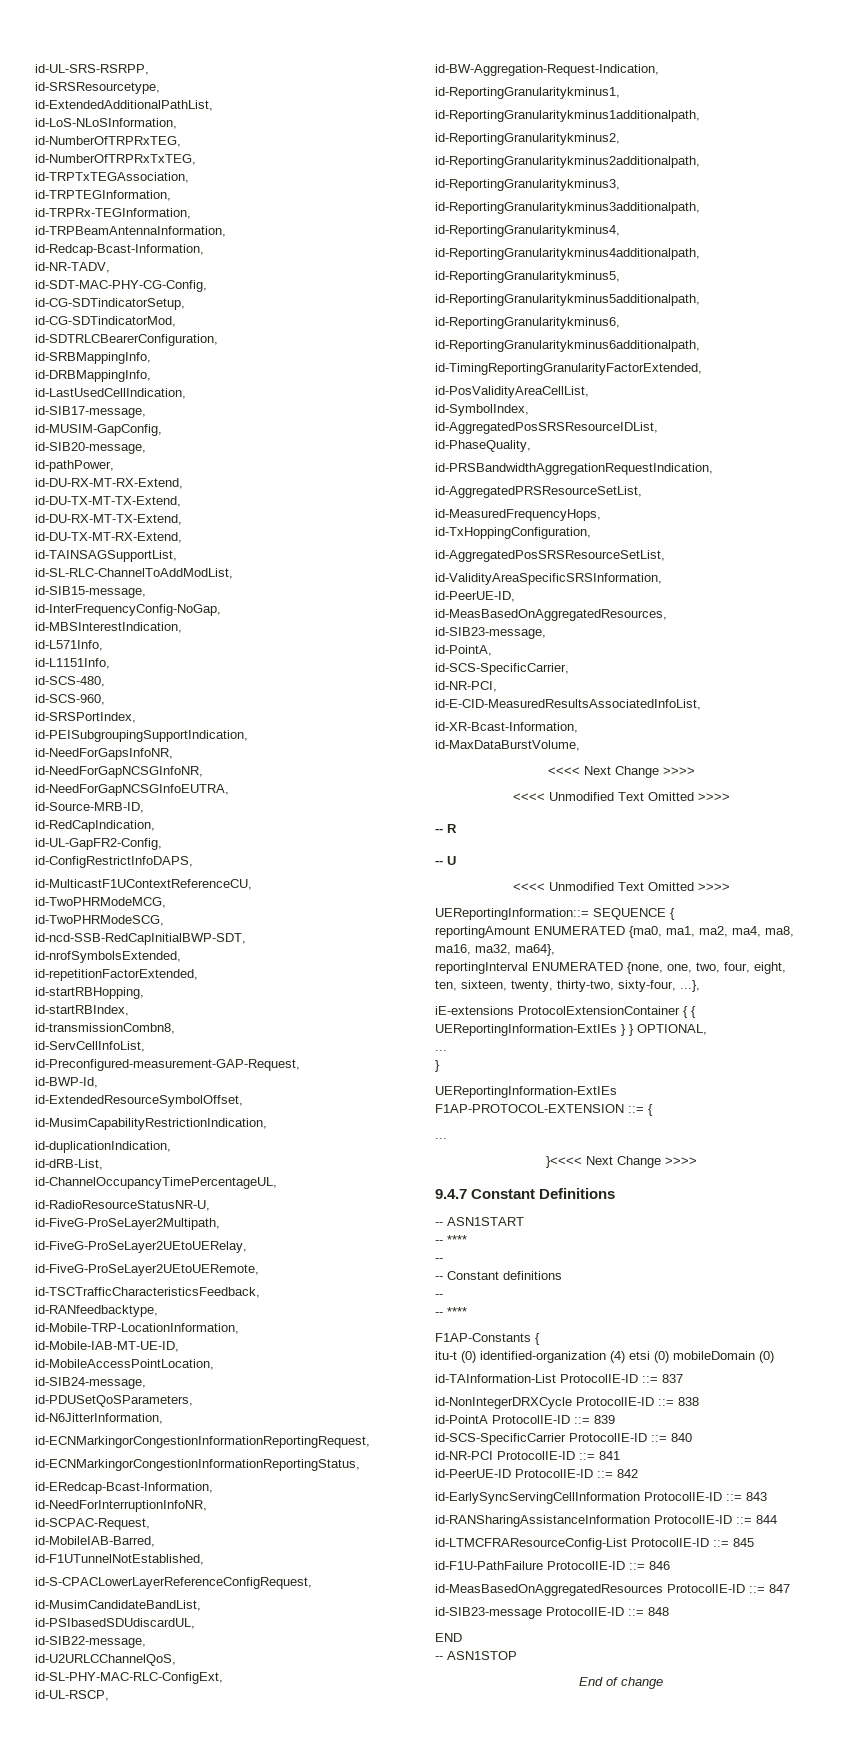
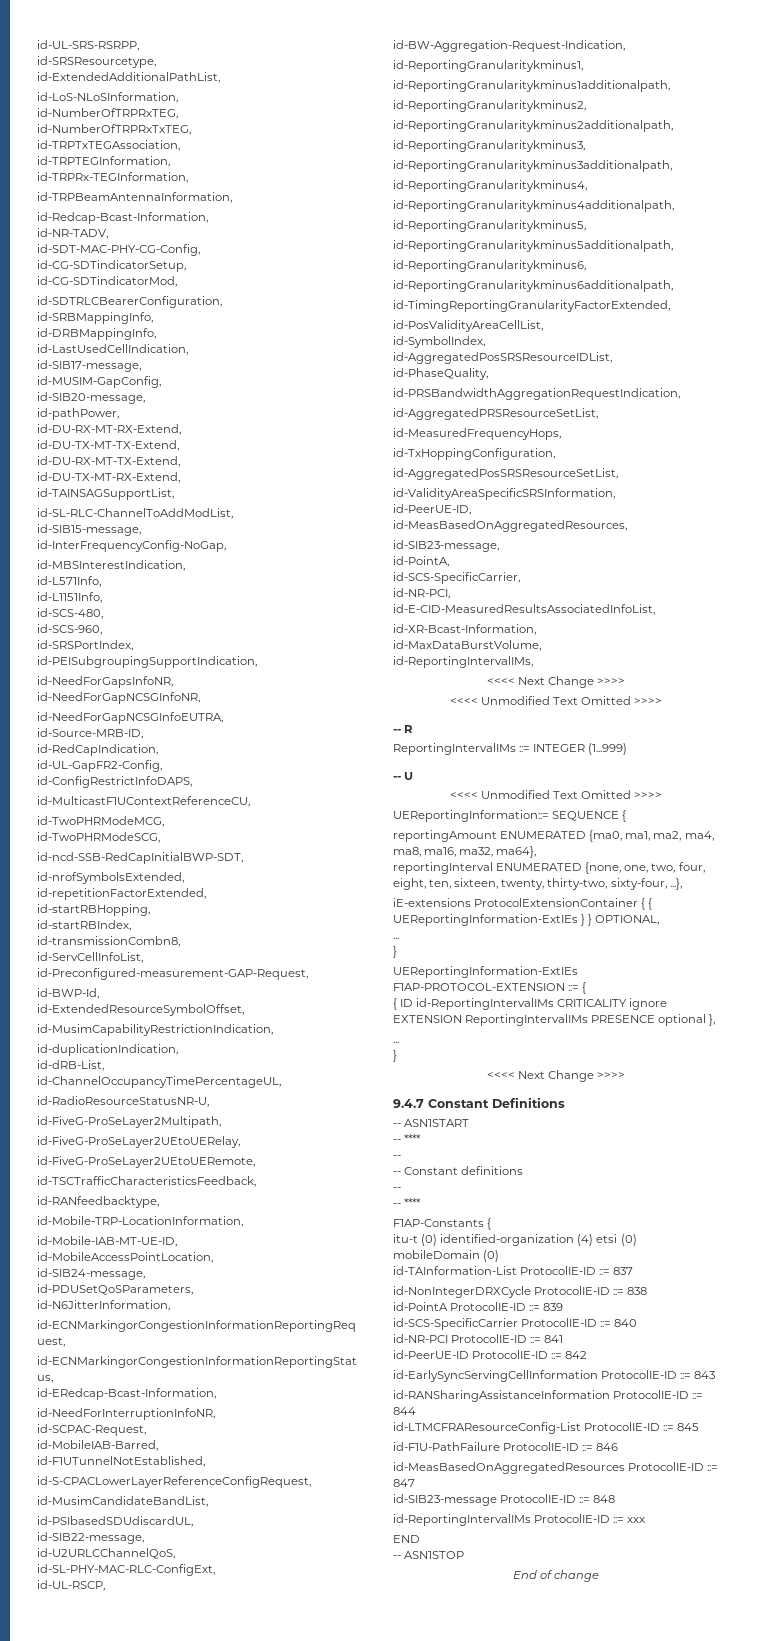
(580, 745) none -> [393,656,533,668] // id-ReportingIntervalIMs,
(457, 828) none -> [393,743,628,755] // ReportingIntervalIMs ::= INTEGER (1...999)
[435,1138,447,1139] [545,1156,582,1168] // ... // }<<<< -> [393,998,668,1010] [393,1014,716,1026] [393,1041,399,1043] [393,1050,397,1062] [486,1072,515,1079] // { ID id-ReportingIntervalIMs CRITICALITY ignore EXTENSION ReportingIntervalIMs PRESENCE optional }, // ... // } // <<<<
(669, 1611) none -> [393,1514,646,1526] // id-ReportingIntervalIMs ProtocolIE-ID ::= xxx

